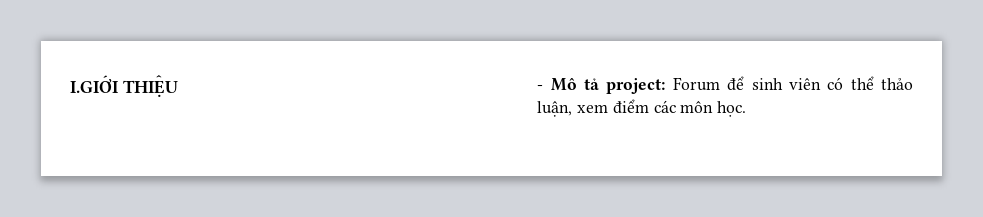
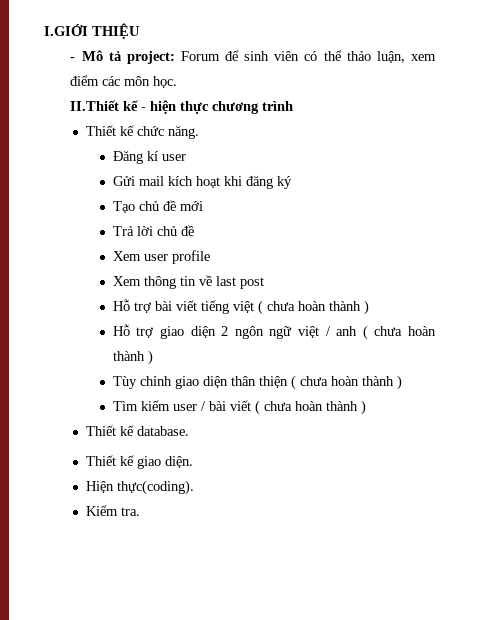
(747, 109) none -> [70,100,294,114] [86,125,200,139] [112,150,186,164] [112,175,292,189] [112,200,203,213] [112,225,194,236] [112,250,210,264] [112,275,264,289] [112,299,369,315] [112,324,436,340] [112,350,153,365] [112,375,402,390] [112,400,366,415] [86,425,190,436] [86,455,194,469] [86,480,195,495] [86,505,141,516] // II.Thiết kế - hiện thực chương trình // Thiết kế chức năng. // Đăng kí user // Gửi mail kích hoạt khi đăng ký // Tạo chủ đề mới // Trả lời chủ đề // Xem user profile // Xem thông tin về last post // Hỗ trợ bài viết tiếng việt ( chưa hoàn thành ) // Hỗ trợ giao diện 2 ngôn ngữ việt / anh ( chưa hoàn thành ) // Tùy chỉnh giao diện thân thiện ( chưa hoàn thành ) // Tìm kiếm user / bài viết ( chưa hoàn thành ) // Thiết kế database. // Thiết kế giao diện. // Hiện thực(coding). // Kiểm tra.

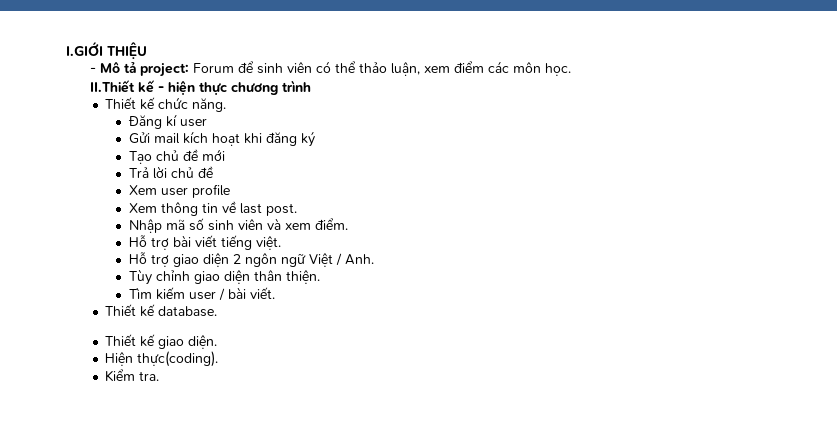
[239,277,264,289] post -> [265,203,297,216] [128,218,348,233] post. // Nhập mã số sinh viên và xem điểm.
[232,300,369,315] việt ( chưa hoàn thành ) -> [255,236,281,250] việt.
[298,325,436,340] [112,350,153,365] việt / anh ( chưa hoàn thành ) -> [308,253,374,267] Việt / Anh.
[258,375,402,390] thiện ( chưa hoàn thành ) -> [285,270,320,284] thiện.
[229,400,366,415] viết ( chưa hoàn thành ) -> [249,287,275,299] viết.

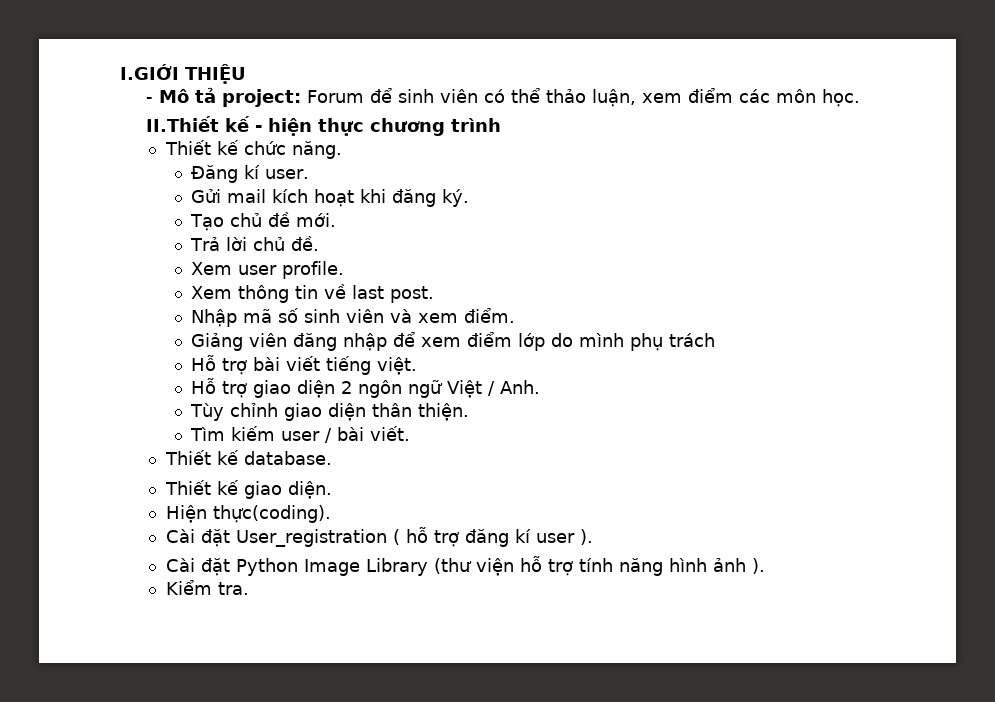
[179,118,207,127] user -> [265,169,310,179] user.
[300,131,315,147] ký -> [442,189,470,207] ký.
[201,149,225,161] mới -> [296,213,337,227] mới.
[197,166,213,178] đề -> [291,236,320,251] đề.
[191,184,230,198] profile -> [282,261,345,279] profile.
(348, 224) none -> [191,332,716,351] // Giảng viên đăng nhập để xem điểm lớp do mình phụ trách
(219, 359) none -> [165,527,593,547] [165,556,765,576] // Cài đặt User_registration ( hỗ trợ đăng kí user ). // Cài đặt Python Image Library (thư viện hỗ trợ tính năng hình ảnh ).

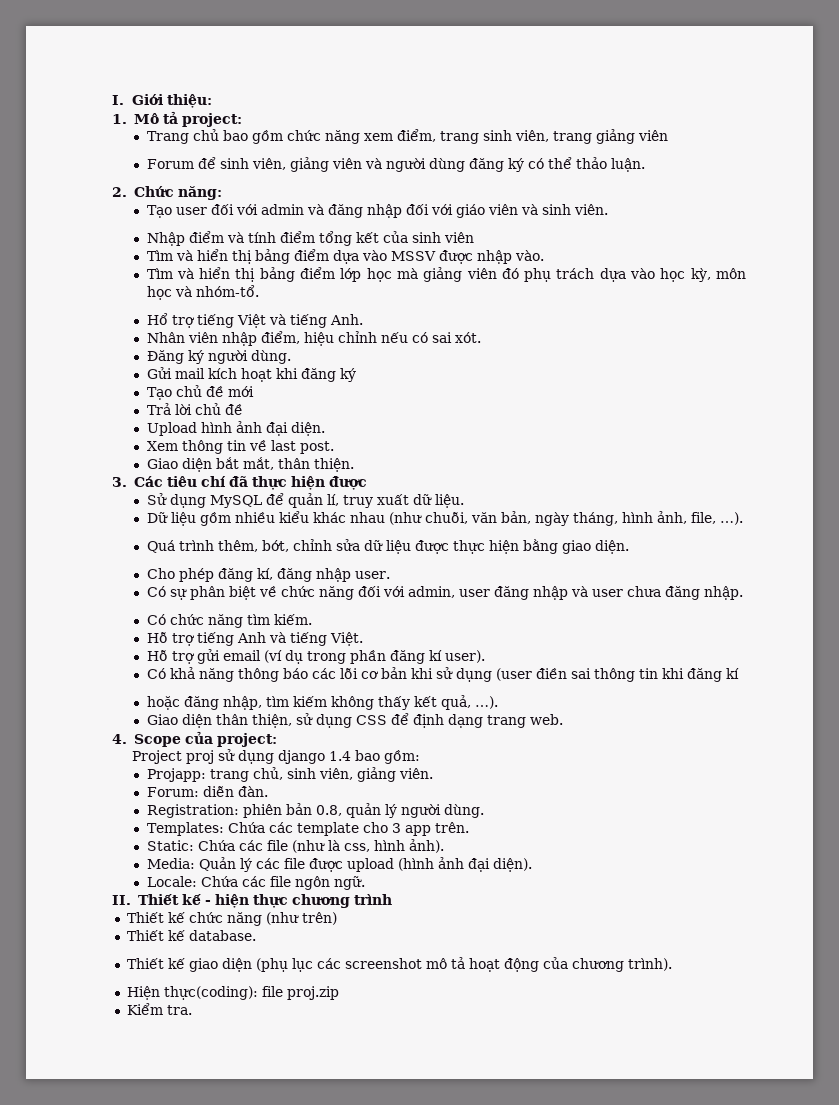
[120,64,246,84] [145,97,153,103] I.GIỚI THIỆU // - -> [112,94,212,108] [112,114,128,124] I. Giới thiệu: // 1.
[306,88,860,107] [145,116,219,132] Forum để sinh viên có thể thảo luận, xem điểm các môn học. // II.Thiết -> [146,129,668,144] [146,157,645,172] [112,186,223,200] [146,204,608,218] [146,231,474,246] [146,249,544,264] [146,267,746,282] [146,285,259,300] [146,313,363,328] [146,331,481,346] [146,350,291,364] [146,367,356,382] [146,385,254,400] [146,403,243,415] [146,421,325,436] [146,440,334,454] [146,457,354,472] [112,476,368,490] [146,493,464,508] [146,511,743,526] [146,539,629,554] [146,568,390,582] [146,586,743,600] [146,614,312,628] [146,632,363,646] [146,649,485,664] [146,667,739,682] [146,695,498,710] [146,713,563,728] [112,731,278,747] [131,749,420,764] [146,767,433,782] [146,786,268,797] [146,803,484,818] [146,822,469,836] [146,839,444,853] [146,857,532,872] [146,876,365,890] [112,894,180,905] // Trang chủ bao gồm chức năng xem điểm, trang sinh viên, trang giảng viên // Forum để sinh viên, giảng viên và người dùng đăng ký có thể thảo luận. // 2. Chức năng: // Tạo user đối với admin và đăng nhập đối với giáo viên và sinh viên. // Nhập điểm và tính điểm tổng kết của sinh viên // Tìm và hiển thị bảng điểm dựa vào MSSV được nhập vào. // Tìm và hiển thị bảng điểm lớp học mà giảng viên đó phụ trách dựa vào học kỳ, môn học và nhóm-tổ. // Hổ trợ tiếng Việt và tiếng Anh. // Nhân viên nhập điểm, hiệu chỉnh nếu có sai xót. // Đăng ký người dùng. // Gửi mail kích hoạt khi đăng ký // Tạo chủ đề mới // Trả lời chủ đề // Upload hình ảnh đại diện. // Xem thông tin về last post. // Giao diện bắt mắt, thân thiện. // 3. Các tiêu chí đã thực hiện được // Sử dụng MySQL để quản lí, truy xuất dữ liệu. // Dữ liệu gồm nhiều kiểu khác nhau (như chuỗi, văn bản, ngày tháng, hình ảnh, file, …). // Quá trình thêm, bớt, chỉnh sửa dữ liệu được thực hiện bằng giao diện. // Cho phép đăng kí, đăng nhập user. // Có sự phân biệt về chức năng đối với admin, user đăng nhập và user chưa đăng nhập. // Có chức năng tìm kiếm. // Hỗ trợ tiếng Anh và tiếng Việt. // Hỗ trợ gửi email (ví dụ trong phần đăng kí user). // Có khả năng thông báo các lỗi cơ bản khi sử dụng (user điền sai thông tin khi đăng kí // hoặc đăng nhập, tìm kiếm không thấy kết quả, …). // Giao diện thân thiện, sử dụng CSS để định dạng trang web. // 4. Scope của project: // Project proj sử dụng django 1.4 bao gồm: // Projapp: trang chủ, sinh viên, giảng viên. // Forum: diễn đàn. // Registration: phiên bản 0.8, quản lý người dùng. // Templates: Chứa các template cho 3 app trên. // Static: Chứa các file (như là css, hình ảnh). // Media: Quản lý các file được upload (hình ảnh đại diện). // Locale: Chứa các file ngôn ngữ. // II. Thiết
[291,141,342,159] [191,165,310,183] [191,189,470,207] [190,212,337,231] [190,236,320,251] [191,261,345,279] [191,284,435,303] [191,308,516,327] [191,332,716,351] [191,355,418,375] [191,378,541,398] [190,403,470,421] [190,426,411,443] năng. // Đăng kí user. // Gửi mail kích hoạt khi đăng ký. // Tạo chủ đề mới. // Trả lời chủ đề. // Xem user profile. // Xem thông tin về last post. // Nhập mã số sinh viên và xem điểm. // Giảng viên đăng nhập để xem điểm lớp do mình phụ trách // Hỗ trợ bài viết tiếng việt. // Hỗ trợ giao diện 2 ngôn ngữ Việt / Anh. // Tùy chỉnh giao diện thân thiện. // Tìm kiếm user / bài viết. -> [227,912,338,926] năng (như trên)
[287,481,332,499] [165,505,331,523] [165,527,593,547] [165,556,765,576] diện. // Hiện thực(coding). // Cài đặt User_registration ( hỗ trợ đăng kí user ). // Cài đặt Python Image Library (thư viện hỗ trợ tính năng hình ảnh ). -> [222,957,673,972] [127,986,340,1000] diện (phụ lục các screenshot mô tả hoạt động của chương trình). // Hiện thực(coding): file proj.zip

